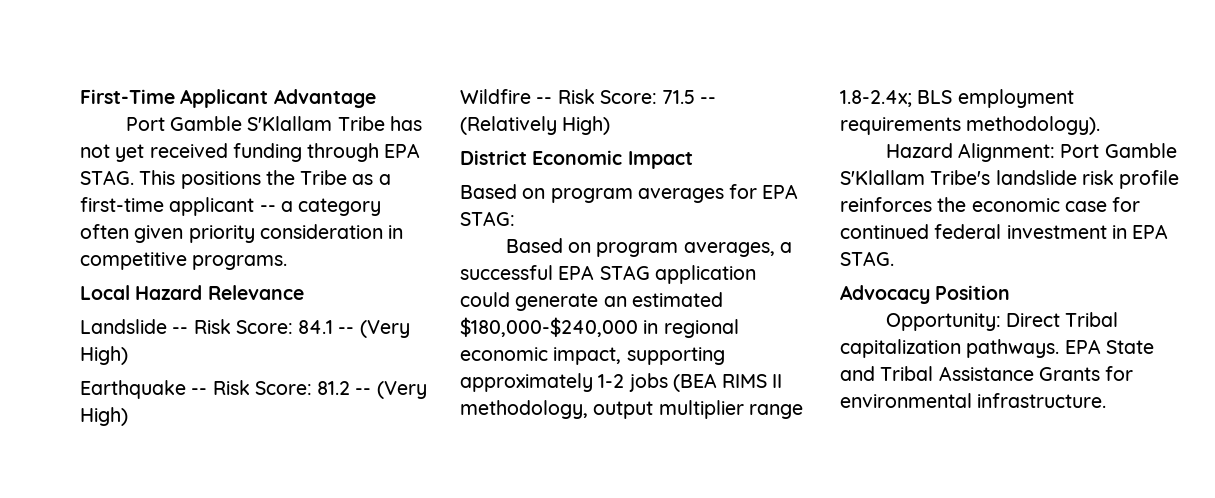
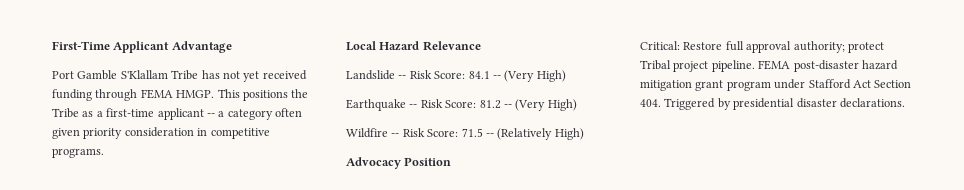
[384,143,421,158] [80,170,134,185] EPA STAG. -> [140,89,215,99] FEMA HMGP.
[460,150,693,169] [460,184,799,203] [460,211,515,226] [505,238,792,257] [460,265,756,284] [460,292,723,311] [460,317,739,338] [460,347,725,365] [460,373,783,392] [460,400,803,419] [840,89,1074,108] [840,116,1101,135] [885,143,1177,162] [840,170,1180,189] [840,197,1141,212] [840,224,1169,239] [840,251,894,266] [840,285,1011,304] [885,312,1119,331] [840,339,1154,358] [840,366,1134,381] [840,393,1107,408] District Economic Impact // Based on program averages for EPA STAG: // Based on program averages, a successful EPA STAG application could generate an estimated $180,000-$240,000 in regional economic impact, supporting approximately 1-2 jobs (BEA RIMS II methodology, output multiplier range 1.8-2.4x; BLS employment requirements methodology). // Hazard Alignment: Port Gamble S'Klallam Tribe's landslide risk profile reinforces the economic case for continued federal investment in EPA STAG. // Advocacy Position // Opportunity: Direct Tribal capitalization pathways. EPA State and Tribal Assistance Grants for environmental infrastructure. -> [346,157,452,169] [640,41,884,53] [640,60,898,72] [640,79,912,91] [640,98,905,110] Advocacy Position // Critical: Restore full approval authority; protect Tribal project pipeline. FEMA post-disaster hazard mitigation grant program under Stafford Act Section 404. Triggered by presidential disaster declarations.

